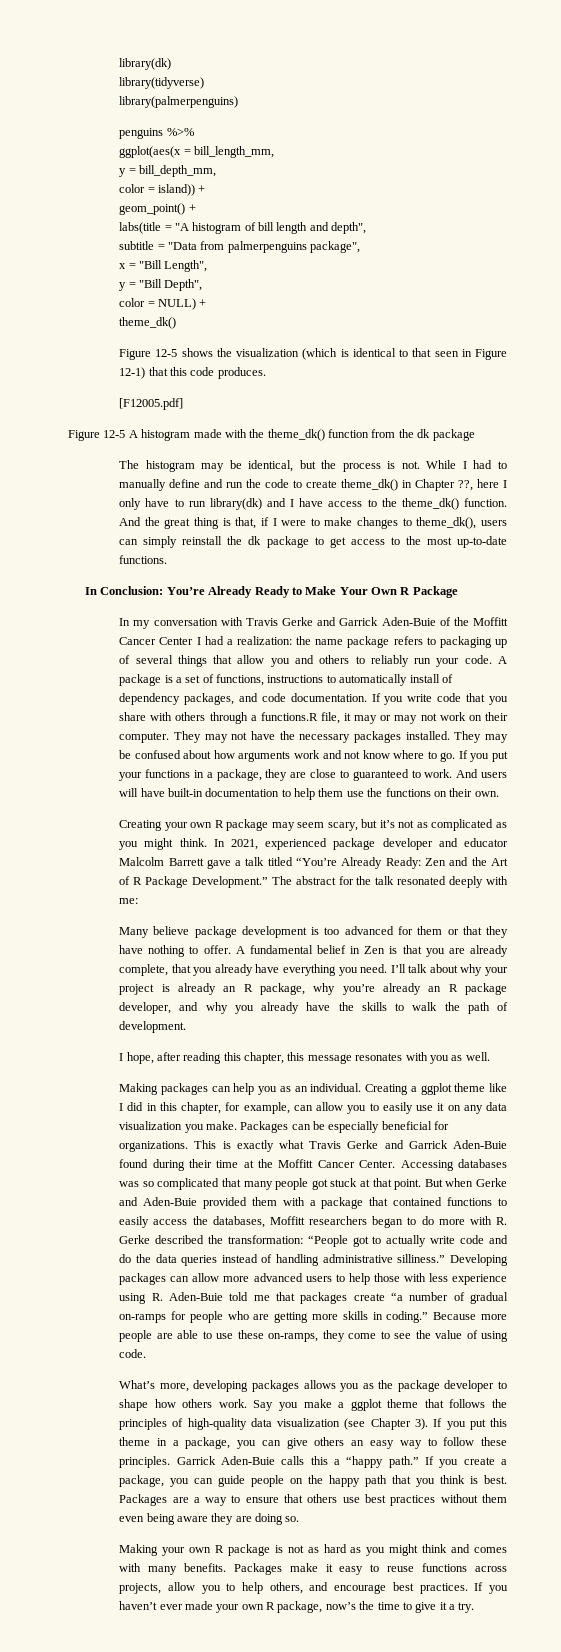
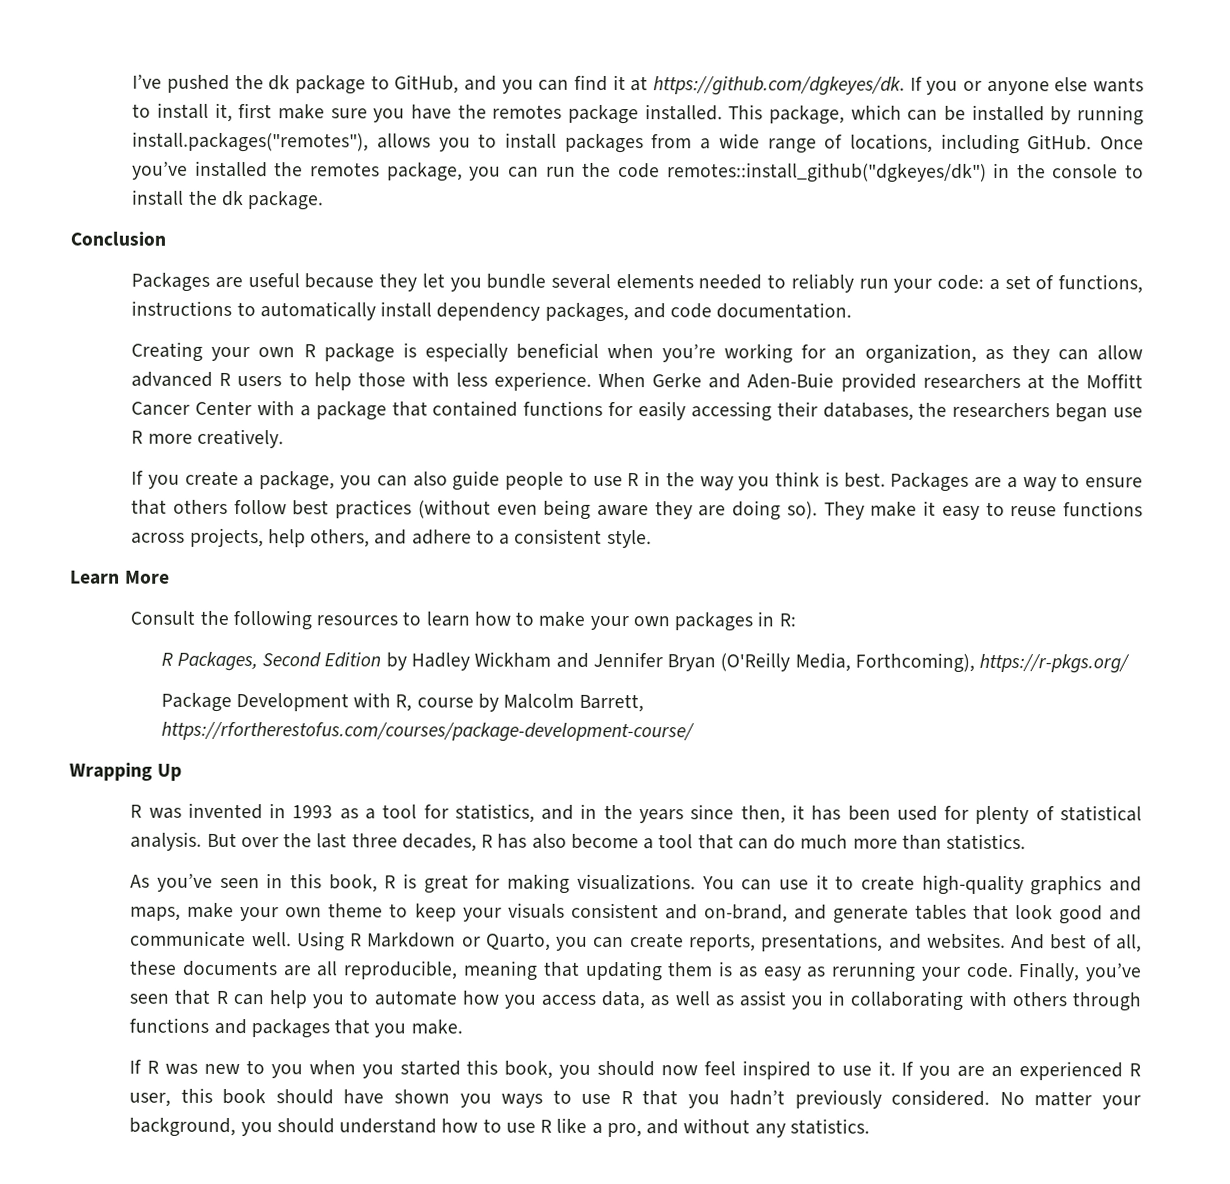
[119,58,172,70] [119,77,205,89] [119,96,239,108] [119,128,194,139] [119,146,274,158] [119,165,216,177] [119,184,206,196] [119,203,196,215] [119,222,367,234] [119,241,361,253] [119,260,208,272] [119,279,203,291] [119,298,207,310] [119,317,177,329] [119,348,508,360] [119,367,266,379] [119,398,184,410] [68,429,475,441] [119,460,507,472] [119,479,507,491] [119,498,508,510] [119,517,508,529] [119,536,507,548] [119,555,168,564] [85,586,458,598] [119,617,508,629] [119,636,508,648] [119,655,507,667] [119,674,173,686] library(dk) // library(tidyverse) // library(palmerpenguins) // penguins %>% // ggplot(aes(x = bill_length_mm, // y = bill_depth_mm, // color = island)) + // geom_point() + // labs(title = "A histogram of bill length and depth", // subtitle = "Data from palmerpenguins package", // x = "Bill Length", // y = "Bill Depth", // color = NULL) + // theme_dk() // Figure 12-5 shows the visualization (which is identical to that seen in Figure 12-1) that this code produces. // [F12005.pdf] // Figure 12-5 A histogram made with the theme_dk() function from the dk package // The histogram may be identical, but the process is not. While I had to manually define and run the code to create theme_dk() in Chapter ??, here I only have to run library(dk) and I have access to the theme_dk() function. And the great thing is that, if I were to make changes to theme_dk(), users can simply reinstall the dk package to get access to the most up-to-date functions. // In Conclusion: You’re Already Ready to Make Your Own R Package // In my conversation with Travis Gerke and Garrick Aden-Buie of the Moffitt Cancer Center I had a realization: the name package refers to packaging up of several things that allow you and others to reliably run your code. A package is -> [132,74,1144,96] [132,102,1144,126] [132,131,1144,155] [132,160,1144,183] [132,189,325,211] [70,231,167,246] [131,272,985,293] I’ve pushed the dk package to GitHub, and you can find it at https://github.com/dgkeyes/dk. If you or anyone else wants to install it, first make sure you have the remotes package installed. This package, which can be installed by running install.packages("remotes"), allows you to install packages from a wide range of locations, including GitHub. Once you’ve installed the remotes package, you can run the code remotes::install_github("dgkeyes/dk") in the console to install the dk package. // Conclusion // Packages are useful because they let you bundle several elements needed to reliably run your code:
[441,674,453,683] of -> (433, 309) none
[371,693,508,705] [119,712,509,724] [119,731,509,743] [119,750,508,762] [119,769,507,781] [119,788,499,800] If you write code that you share with others through a functions.R file, it may or may not work on their computer. They may not have the necessary packages installed. They may be confused about how arguments work and not know where to go. If you put your functions in a package, they are close to guaranteed to work. And users will have built-in documentation to help them use the functions on their own. -> (853, 310) none
[271,819,507,831] [119,838,508,850] [119,857,508,869] [119,876,508,888] [119,898,139,904] [119,926,509,938] [119,945,509,957] [119,964,508,976] [119,983,507,995] [119,1002,509,1014] [119,1021,187,1033] [119,1052,490,1064] [119,1083,508,1095] [119,1102,507,1114] [119,1121,450,1133] [119,1140,507,1152] [119,1159,507,1171] [119,1178,507,1190] [119,1197,277,1209] may seem scary, but it’s not as complicated as you might think. In 2021, experienced package developer and educator Malcolm Barrett gave a talk titled “You’re Already Ready: Zen and the Art of R Package Development.” The abstract for the talk resonated deeply with me: // Many believe package development is too advanced for them or that they have nothing to offer. A fundamental belief in Zen is that you are already complete, that you already have everything you need. I’ll talk about why your project is already an R package, why you’re already an R package developer, and why you already have the skills to walk the path of development. // I hope, after reading this chapter, this message resonates with you as well. // Making packages can help you as an individual. Creating a ggplot theme like I did in this chapter, for example, can allow you to easily use it on any data visualization you make. Packages can be especially beneficial for organizations. This is exactly what Travis Gerke and Garrick Aden-Buie found during their time at the Moffitt Cancer Center. Accessing databases was so complicated that many people got stuck at that point. But when Gerke and Aden-Buie provided them -> [402,342,1143,364] [131,371,1143,392] [131,400,253,416] is especially beneficial when you’re working for an organization, as they can allow advanced R users to help those with less experience. When Gerke and Aden-Buie provided researchers at the Moffitt Cancer Center
[497,1198,507,1206] [119,1216,507,1228] [119,1235,508,1247] [119,1254,508,1266] [119,1273,508,1285] [119,1292,508,1304] [119,1311,508,1323] [119,1330,508,1342] [119,1349,147,1358] [119,1380,507,1392] [119,1399,507,1411] [119,1418,508,1430] [119,1437,507,1449] [119,1456,419,1468] to easily access the databases, Moffitt researchers began to do more with R. Gerke described the transformation: “People got to actually write code and do the data queries instead of handling administrative silliness.” Developing packages can allow more advanced users to help those with less experience using R. Aden-Buie told me that packages create “a number of gradual on-ramps for people who are getting more skills in coding.” Because more people are able to use these on-ramps, they come to see the value of using code. // What’s more, developing packages allows you as the package developer to shape how others work. Say you make a ggplot theme that follows the principles of high-quality data visualization (see Chapter 3). If you put this theme in a package, you can give others an easy way to follow these principles. Garrick Aden-Buie calls this a “happy path.” -> [608,401,1143,423] [131,428,284,449] for easily accessing their databases, the researchers began use R more creatively. //
(214, 1481) none -> [412,471,448,487] also
[290,1475,412,1487] on the happy path that -> [568,471,734,491] to use R in the way
[342,1497,360,1503] use -> [233,500,287,515] follow
[440,1494,507,1503] without them -> [417,499,491,519] (without
[285,1516,300,1522] [119,1544,508,1556] [119,1563,282,1575] so. // Making your own R package is not as hard as you might think and comes with many benefits. Packages -> [786,501,865,520] so). They
[167,1582,508,1594] [119,1601,475,1613] allow you to help others, and encourage best practices. If you haven’t ever made your own R package, now’s the time to give it a try. -> [267,528,652,549] [70,570,170,585] [130,609,796,632] [160,651,1131,674] [160,692,644,713] [160,721,695,743] [69,762,182,781] [130,802,1142,825] [130,831,1027,852] [130,873,1143,896] [130,902,1142,925] [130,930,1142,953] [129,960,1142,982] [129,989,1141,1012] [129,1017,463,1039] [129,1059,1141,1081] [129,1087,1141,1110] [129,1117,870,1138] help others, and adhere to a consistent style. // Learn More // Consult the following resources to learn how to make your own packages in R: // R Packages, Second Edition by Hadley Wickham and Jennifer Bryan (O'Reilly Media, Forthcoming), https://r-pkgs.org/ // Package Development with R, course by Malcolm Barrett, https://rfortherestofus.com/courses/package-development-course/ // Wrapping Up // R was invented in 1993 as a tool for statistics, and in the years since then, it has been used for plenty of statistical analysis. But over the last three decades, R has also become a tool that can do much more than statistics. // As you’ve seen in this book, R is great for making visualizations. You can use it to create high-quality graphics and maps, make your own theme to keep your visuals consistent and on-brand, and generate tables that look good and communicate well. Using R Markdown or Quarto, you can create reports, presentations, and websites. And best of all, these documents are all reproducible, meaning that updating them is as easy as rerunning your code. Finally, you’ve seen that R can help you to automate how you access data, as well as assist you in collaborating with others through functions and packages that you make. // If R was new to you when you started this book, you should now feel inspired to use it. If you are an experienced R user, this book should have shown you ways to use R that you hadn’t previously considered. No matter your background, you should understand how to use R like a pro, and without any statistics.

